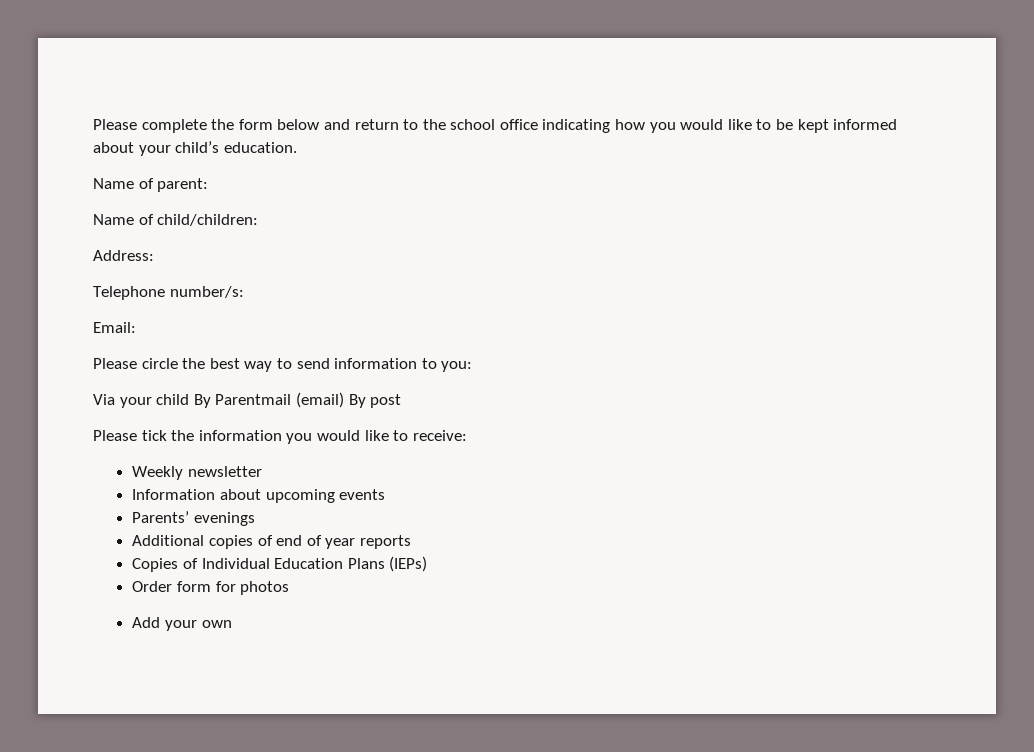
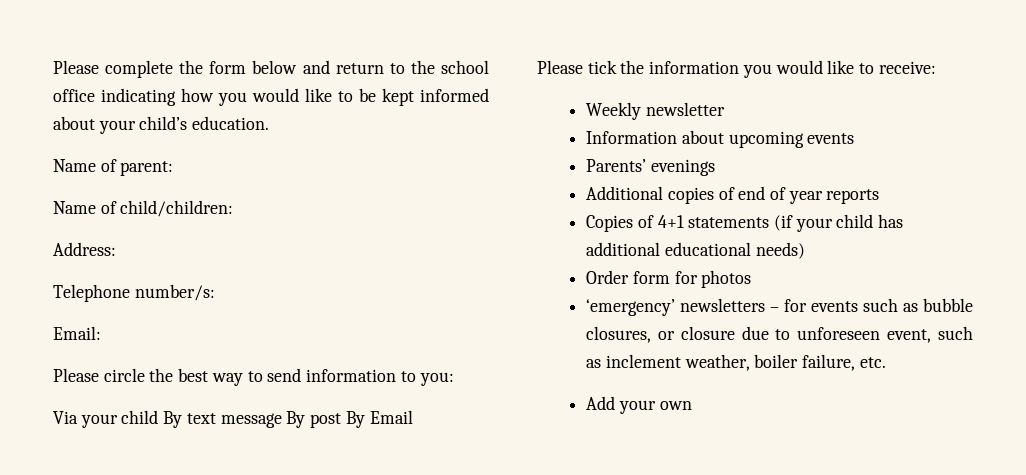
[215,392,344,408] Parentmail (email) -> [186,413,282,428] text message
(402, 401) none -> [345,410,413,428] By Email
[201,556,428,572] [132,581,290,595] Individual Education Plans (IEPs) // Order form for photos -> [657,214,904,232] [586,242,805,259] [586,270,752,288] [586,298,973,316] [586,326,973,343] [586,354,886,371] 4+1 statements (if your child has additional educational needs) // Order form for photos // ‘emergency’ newsletters – for events such as bubble closures, or closure due to unforeseen event, such as inclement weather, boiler failure, etc.

